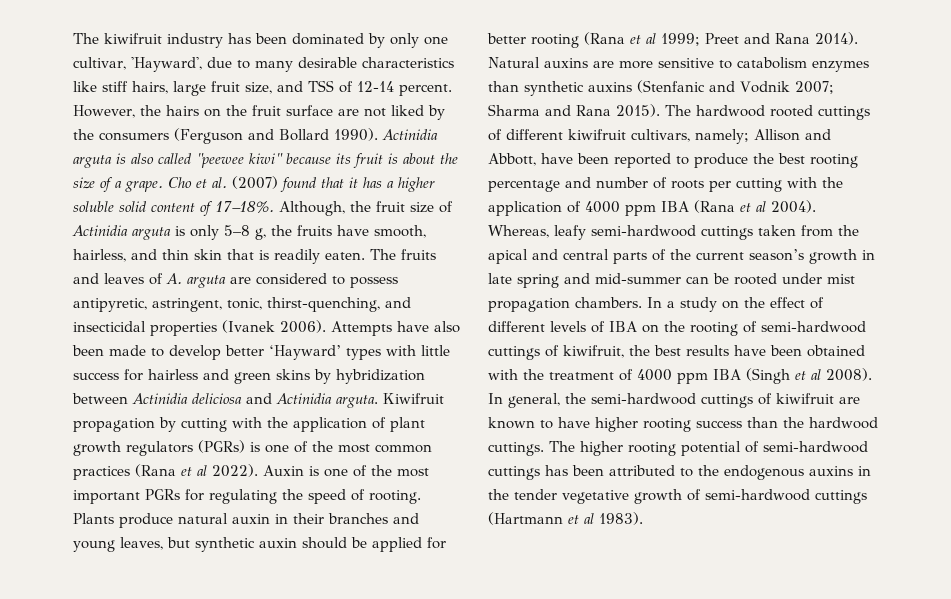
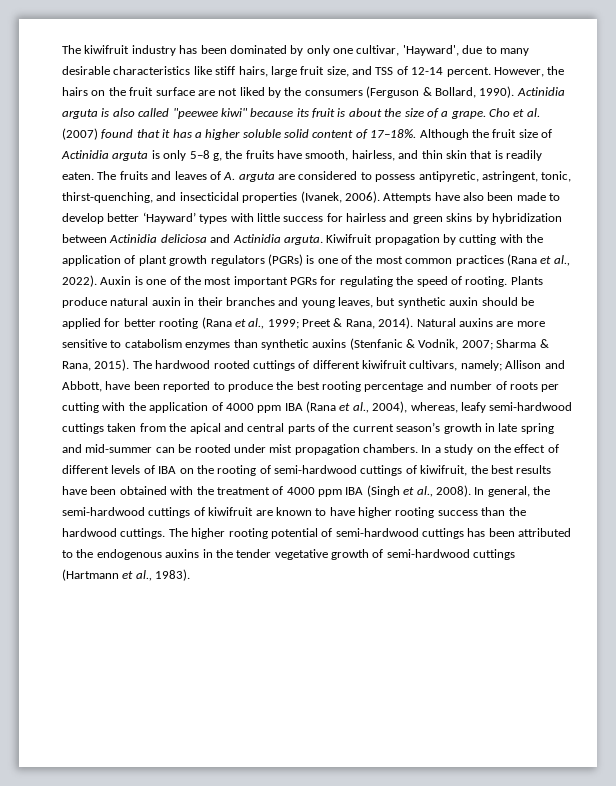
[248,129,329,141] and Bollard -> [422,87,476,98] & Bollard,
[279,201,345,216] Although, -> [419,129,469,140] Although
[222,320,275,333] (Ivanek -> [300,191,342,203] (Ivanek,
[197,465,207,476] al -> [553,255,570,266] al.,
[646,33,656,44] al -> [248,318,265,329] al.,
[744,33,810,44] and Rana -> [333,318,375,329] & Rana,
[709,81,834,94] [488,104,611,116] and Vodnik 2007; Sharma and Rana -> [406,339,549,350] [62,361,91,371] & Vodnik, 2007; Sharma & Rana,
[756,200,816,213] [488,225,549,238] al 2004). Whereas, -> [352,401,458,413] al., 2004), whereas,
[811,369,821,380] al -> [416,486,433,497] al.,
[584,513,594,524] al -> [135,570,152,581] al.,

